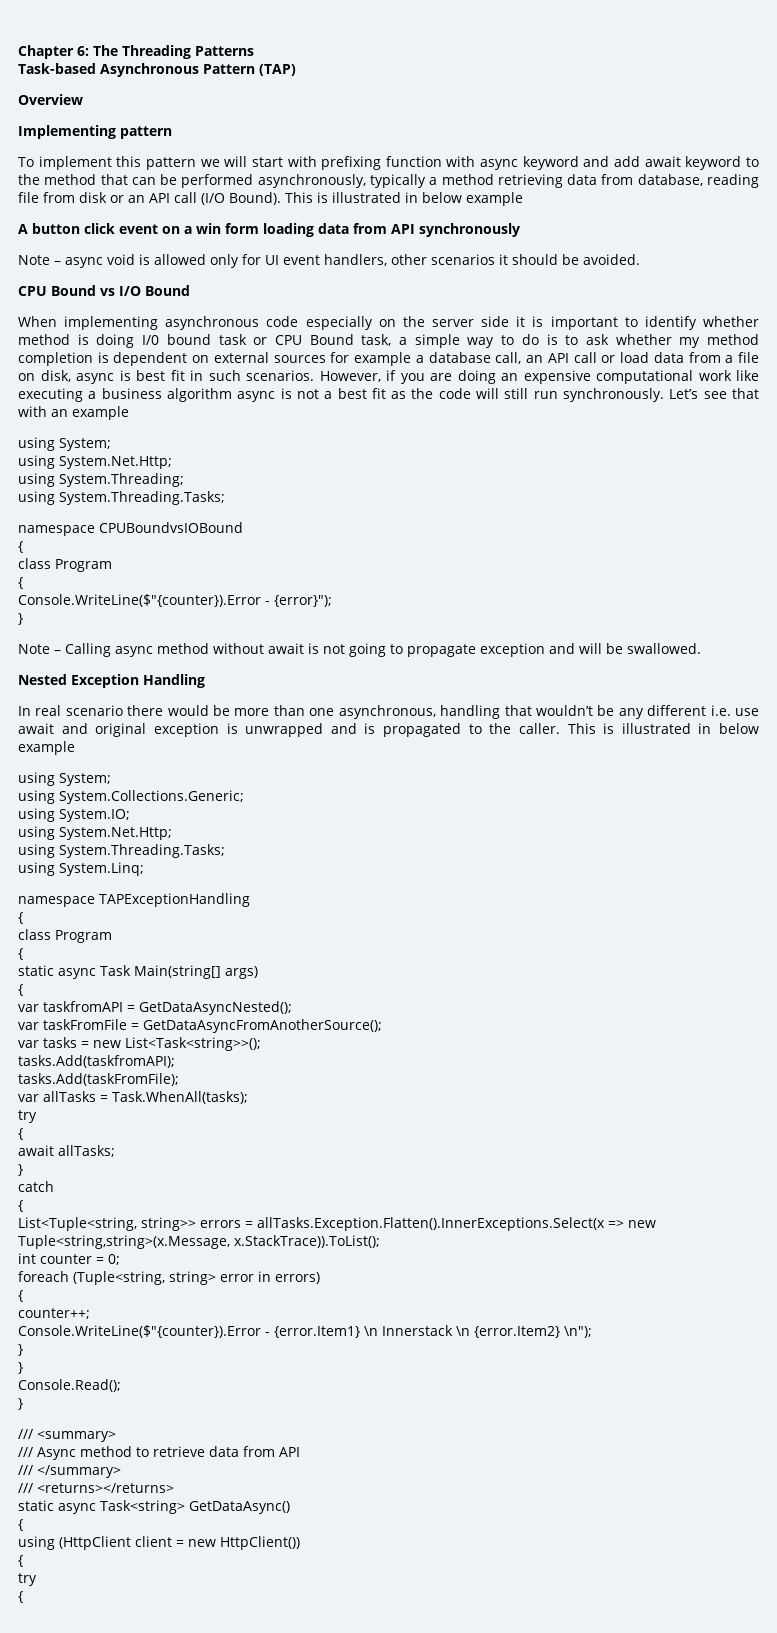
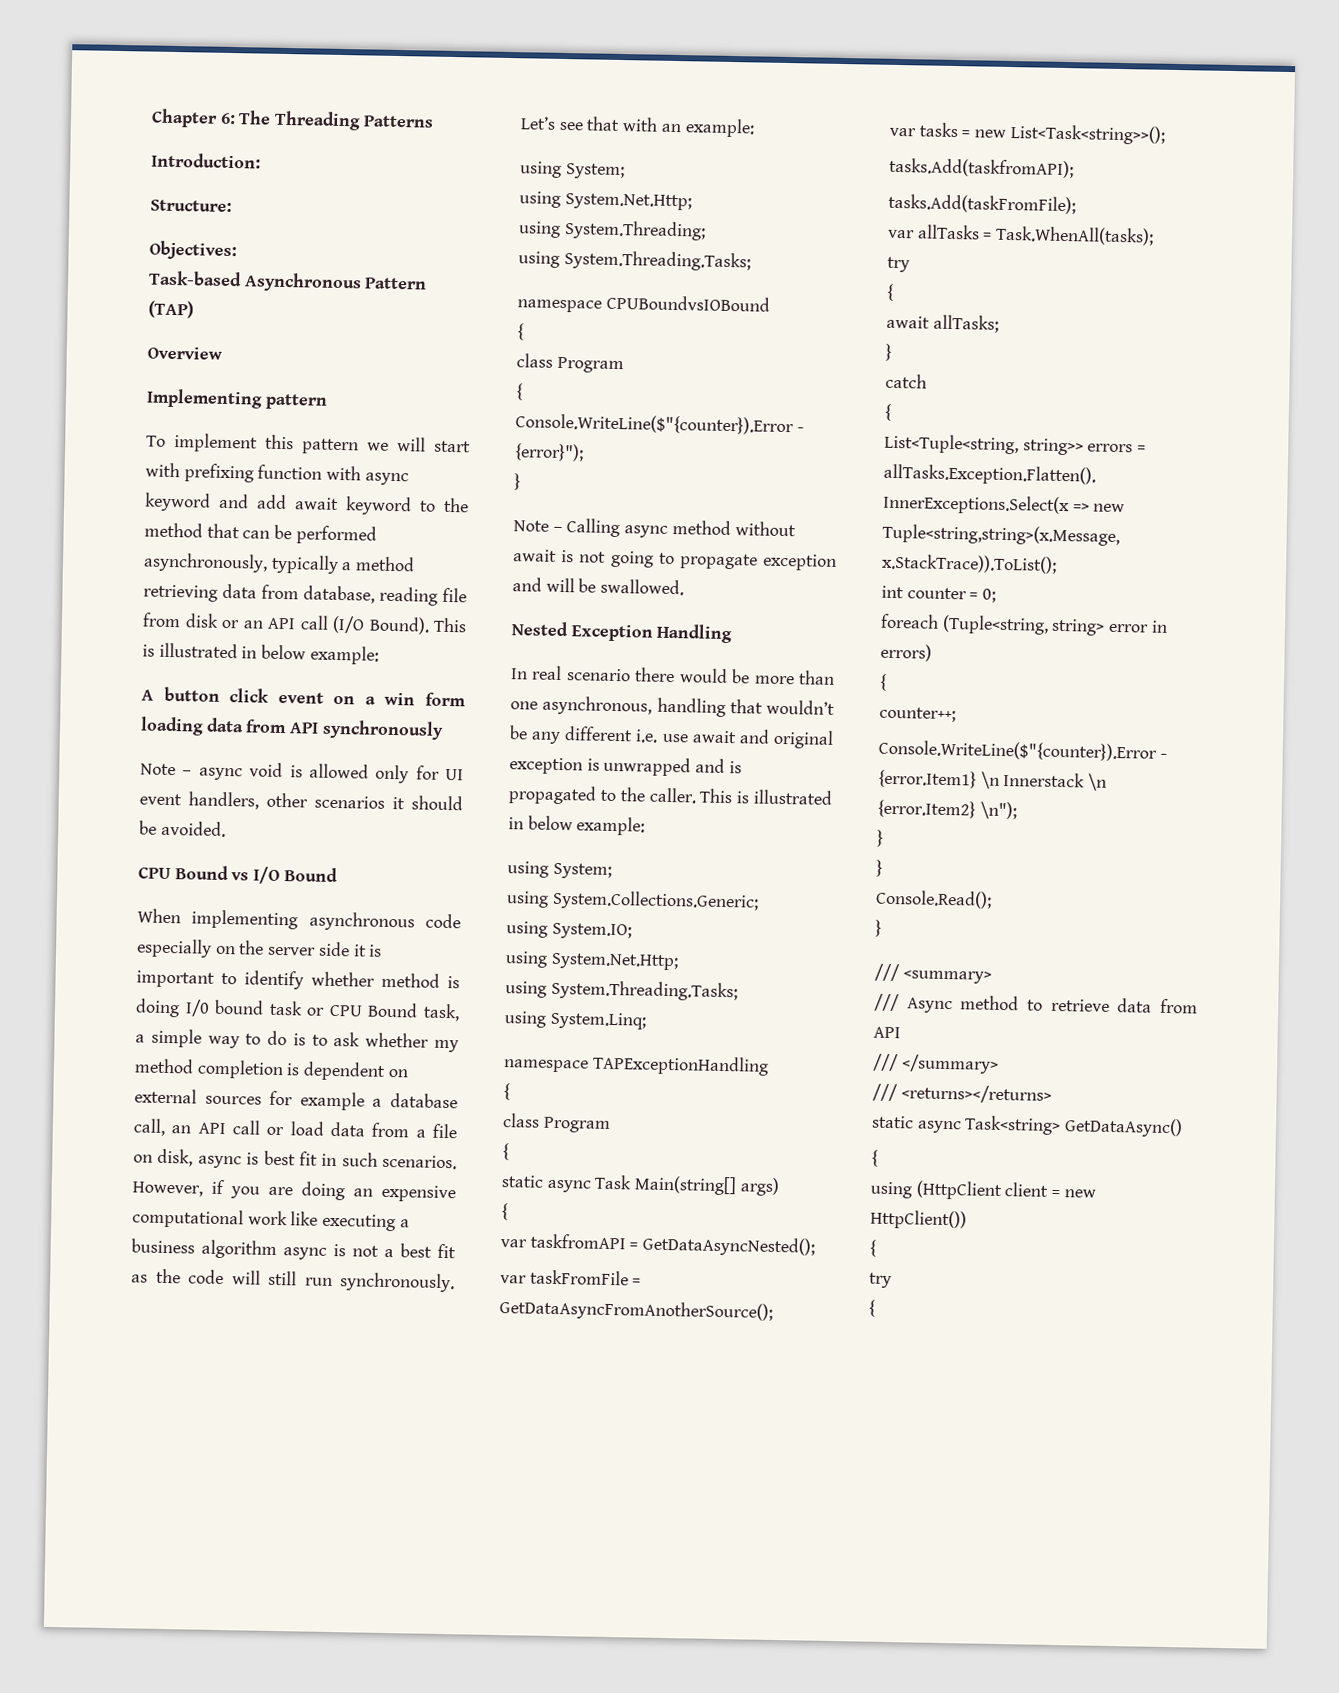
(254, 51) none -> [151,152,261,169] [150,199,232,213] [149,240,237,261] // Introduction: // Structure: // Objectives:
[466,192,523,206] example -> [309,645,379,665] example:
[72,406,129,420] example -> [684,118,755,138] example:
[18,741,75,755] example -> [576,816,646,836] example:

